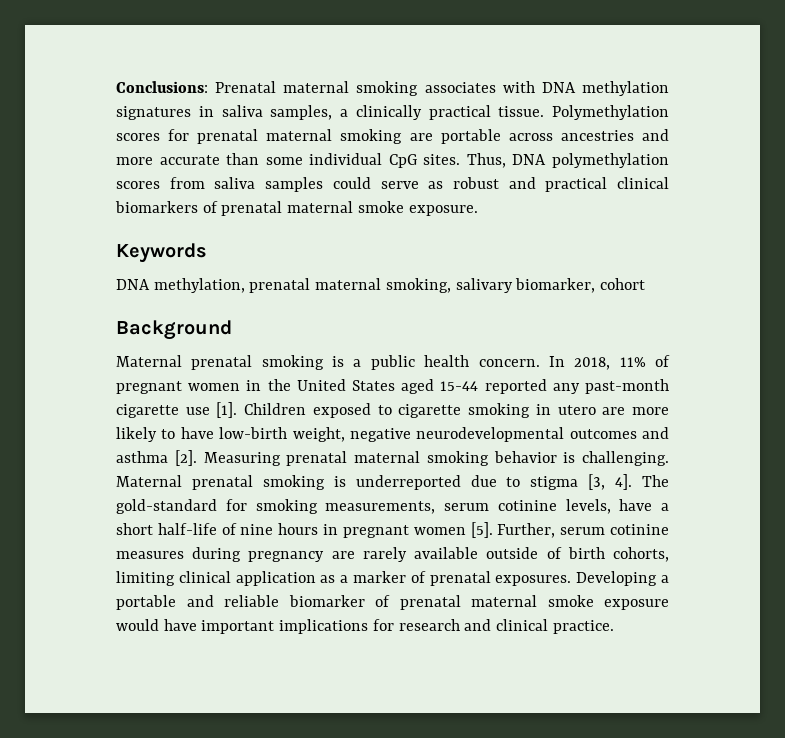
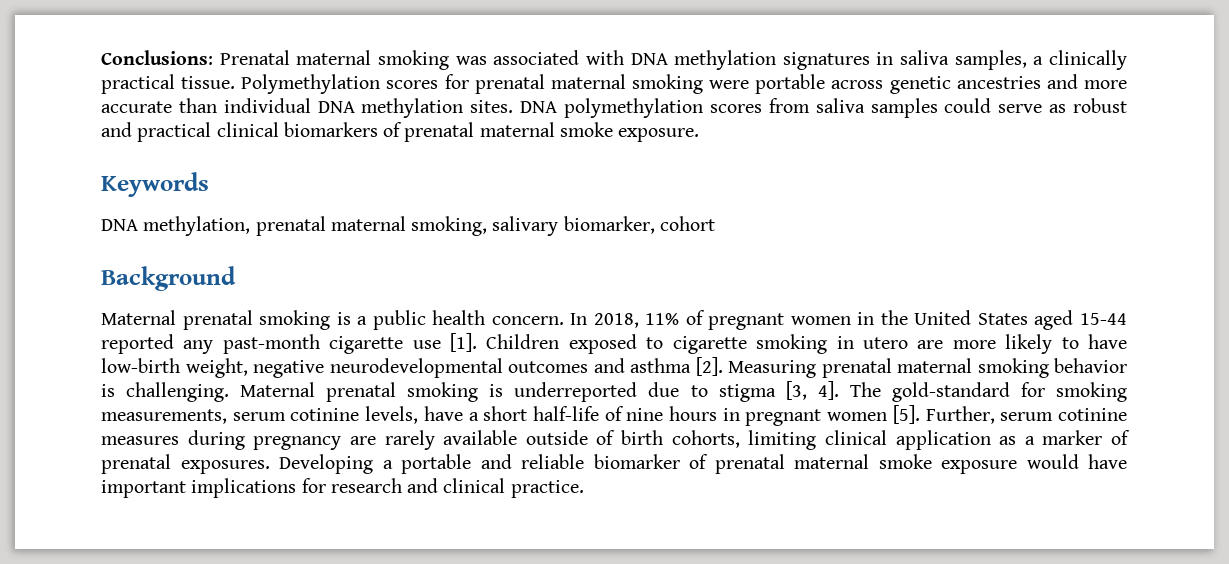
[424,82,496,93] associates -> [455,50,580,65] was associated
[409,133,433,141] are -> [709,80,750,89] were
(553, 137) none -> [889,76,951,94] genetic
[265,153,506,168] some individual CpG sites. Thus, -> [223,98,514,118] individual DNA methylation sites.

